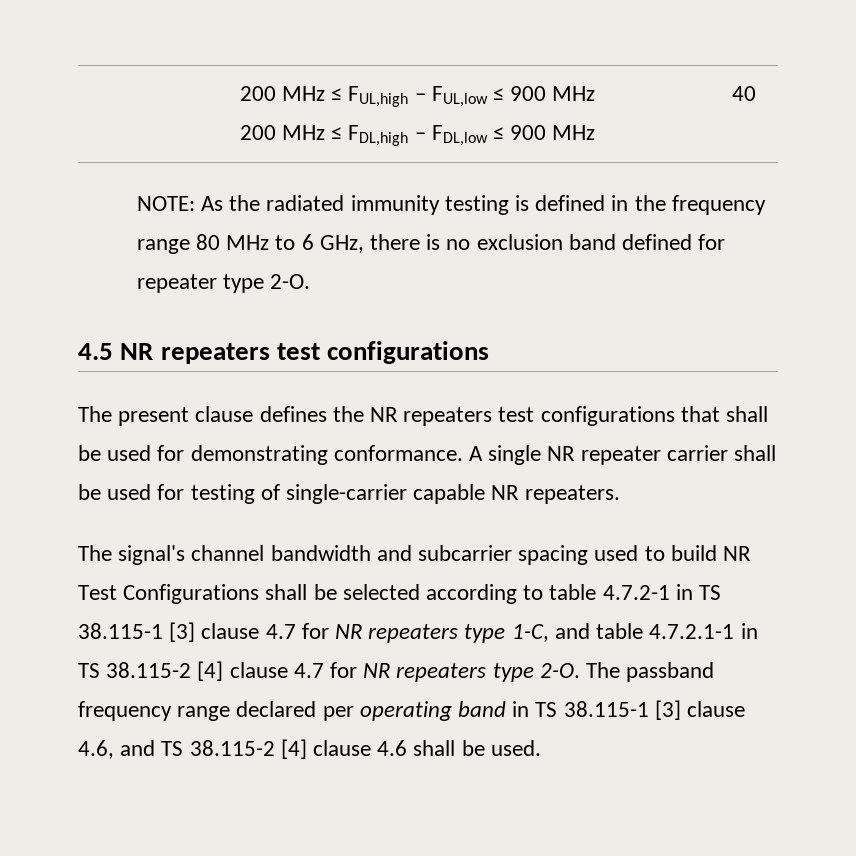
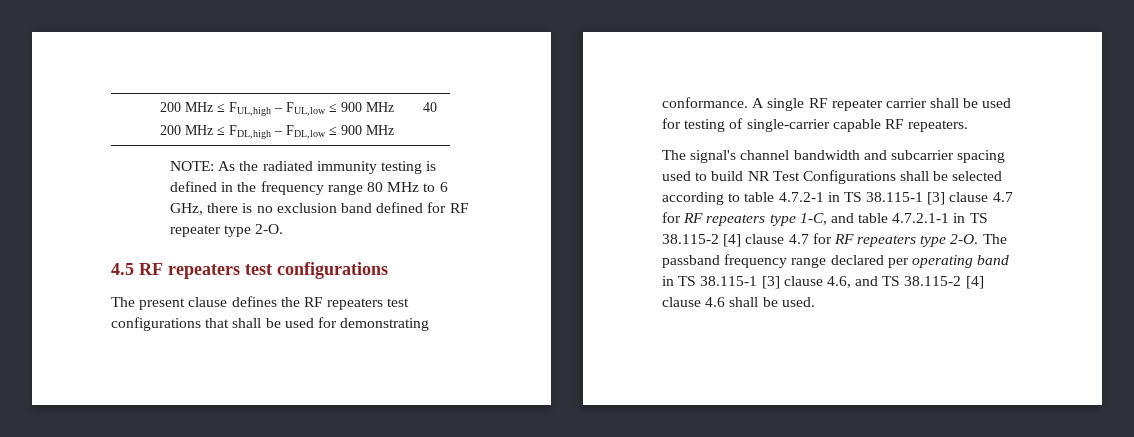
(726, 242) none -> [449,203,469,213] RF
[120,343,154,360] NR -> [139,263,163,275] RF
[370,407,399,422] NR -> [303,297,323,307] RF
[547,446,576,461] NR -> [808,98,828,108] RF
[491,485,520,500] NR -> [884,119,904,129] RF
[335,624,363,639] NR -> [683,213,704,223] RF
[363,663,391,678] NR -> [833,234,854,244] RF

